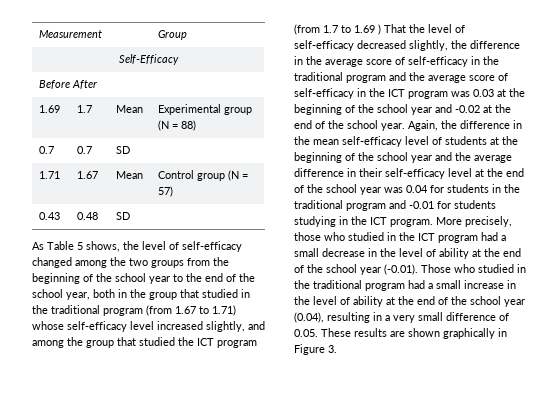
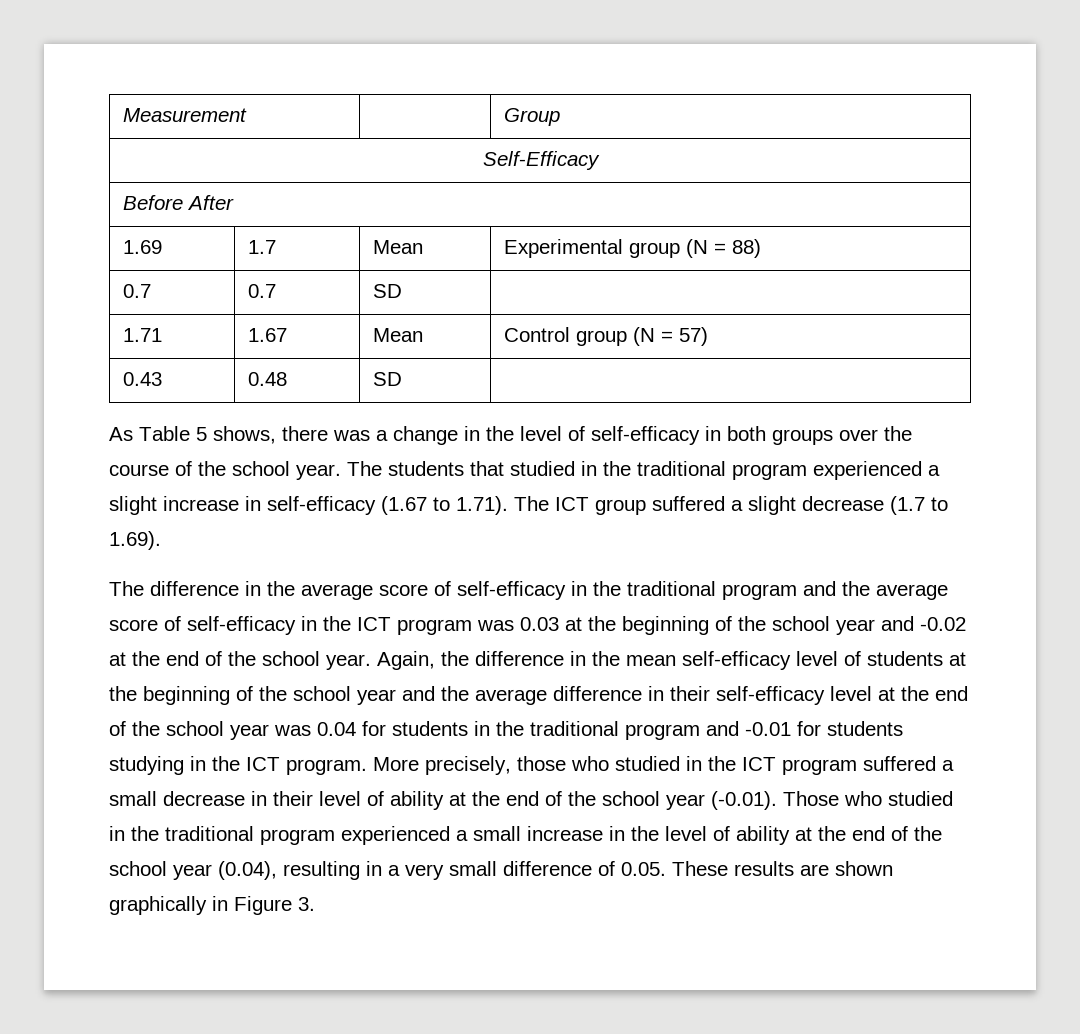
[123,241,242,252] [32,257,229,268] [32,273,255,284] [32,289,177,300] the level of self-efficacy changed among the two groups from the beginning of the school year to the end of the school year, both in the group -> [282,426,912,445] [109,461,464,480] there was a change in the level of self-efficacy in both groups over the course of the school year. The students
[146,305,236,316] [32,321,265,332] [32,337,257,348] [294,24,465,35] [294,40,467,51] (from 1.67 to 1.71) whose self-efficacy level increased slightly, and among the group that studied the ICT program (from 1.7 to 1.69 ) That the level of self-efficacy decreased slightly, the -> [813,461,940,480] [109,496,948,515] [109,531,161,550] [109,581,144,596] experienced a slight increase in self-efficacy (1.67 to 1.71). The ICT group suffered a slight decrease (1.7 to 1.69). // The
[481,232,498,241] had -> [863,756,936,771] suffered
[380,248,396,257] the -> [273,791,313,806] their
[408,280,425,289] had -> [341,826,450,845] experienced

